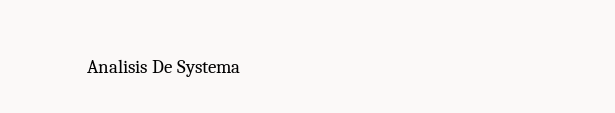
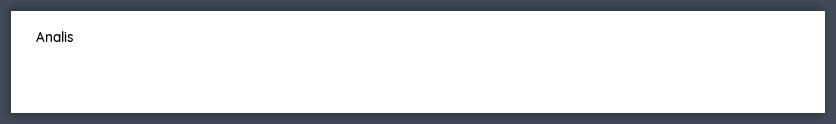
[87,59,241,77] Analisis De Systema -> [36,31,73,42] Analis

